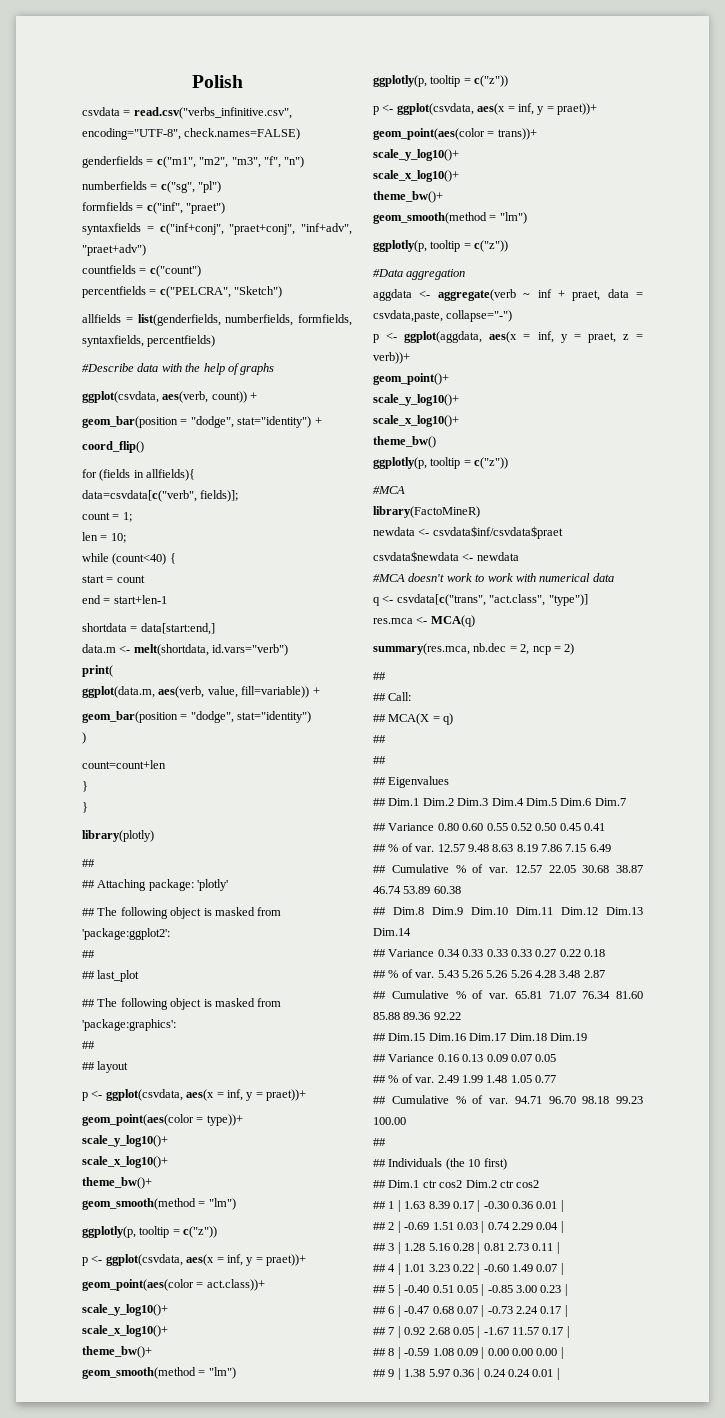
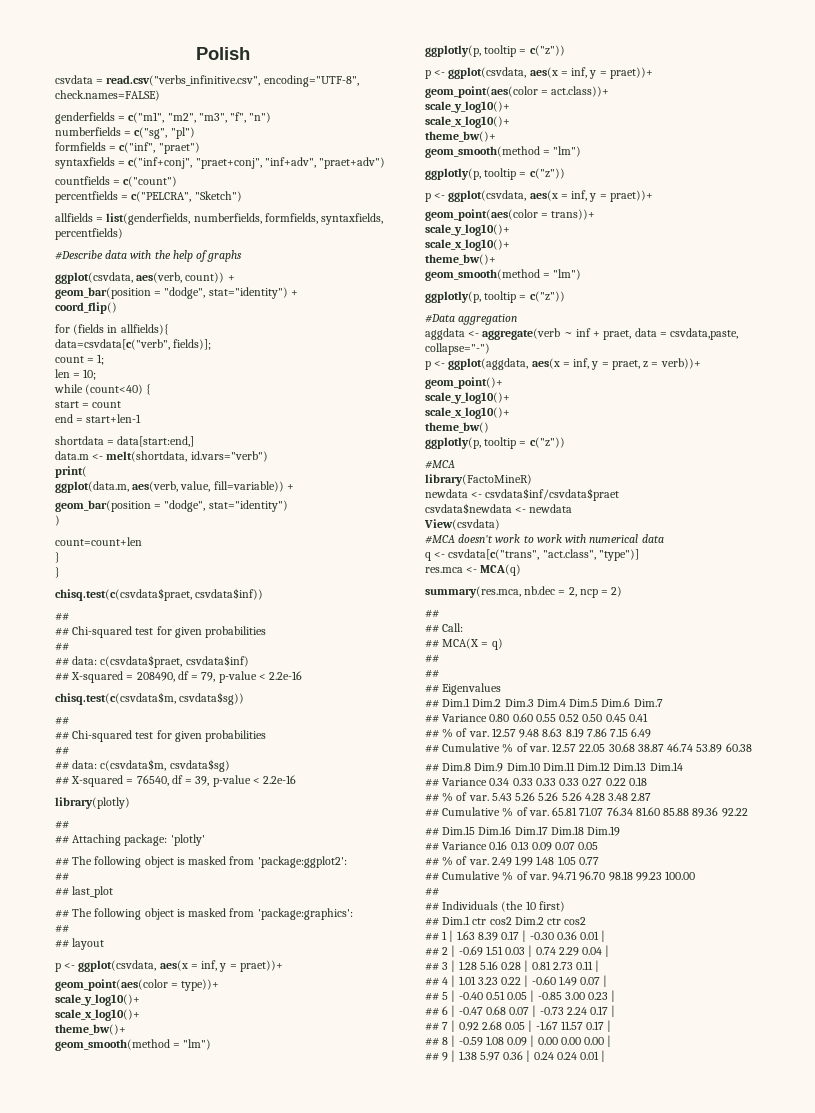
(88, 807) none -> [55,588,264,601] [55,612,69,621] [55,626,267,638] [55,642,69,651] [55,655,249,668] [55,671,303,683] [55,692,245,705] [55,716,69,725] [55,730,267,742] [55,746,69,755] [55,759,230,772] [55,775,297,787] // chisq.test(c(csvdata$praet, csvdata$inf)) // ## // ## Chi-squared test for given probabilities // ## // ## data: c(csvdata$praet, csvdata$inf) // ## X-squared = 208490, df = 79, p-value < 2.2e-16 // chisq.test(c(csvdata$m, csvdata$sg)) // ## // ## Chi-squared test for given probabilities // ## // ## data: c(csvdata$m, csvdata$sg) // ## X-squared = 76540, df = 39, p-value < 2.2e-16
(519, 556) none -> [424,519,500,530] // View(csvdata)

